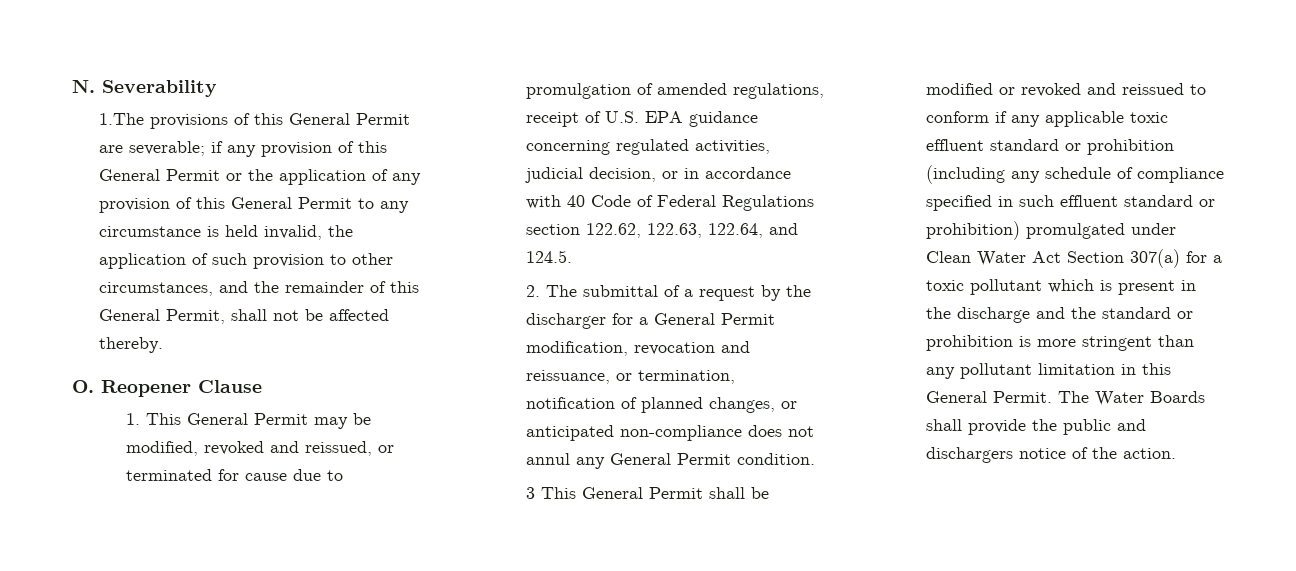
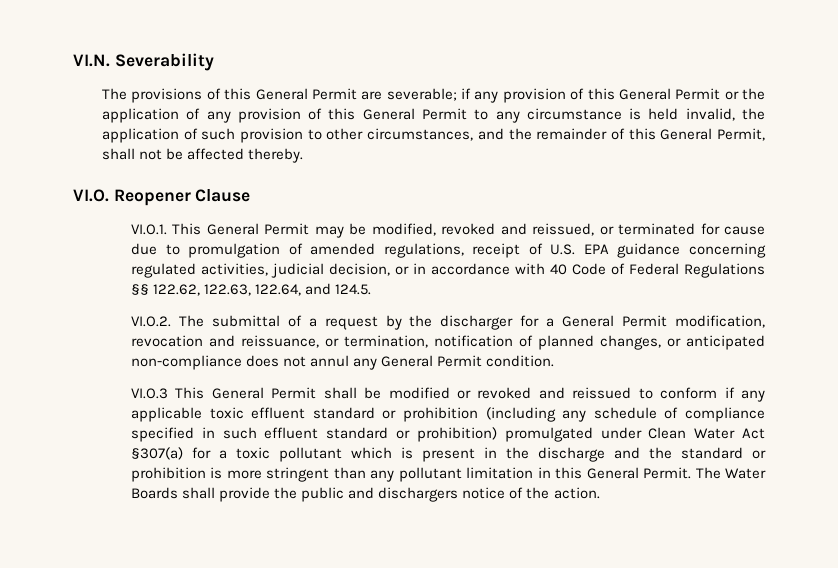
[72,80,95,93] N. -> [73,54,110,67] VI.N.
[98,113,144,125] 1.The -> [102,88,128,100] The
[72,380,94,393] O. -> [73,189,109,202] VI.O.
[125,413,140,425] 1. -> [131,224,168,235] VI.O.1.
[525,224,580,235] section -> [131,284,150,295] §§
[525,285,540,297] 2. -> [131,316,172,327] VI.O.2.
[525,487,535,499] 3 -> [131,388,169,399] VI.O.3
[1066,249,1180,268] Section 307(a) -> [131,447,184,460] §307(a)

